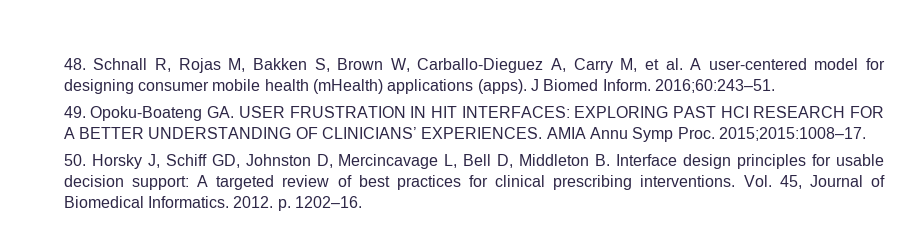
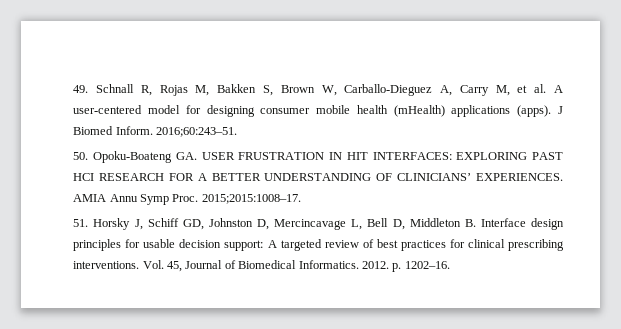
[63,58,86,70] 48. -> [73,85,89,93] 49.
[63,106,86,118] 49. -> [73,152,89,160] 50.
[63,154,86,166] 50. -> [73,219,89,227] 51.

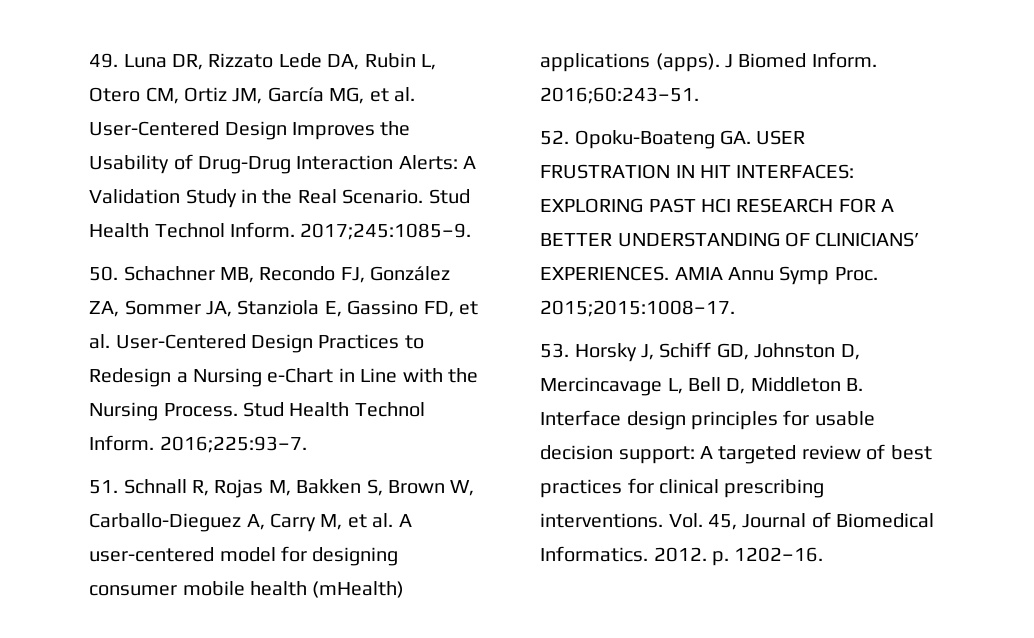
(89, 89) none -> [123,53,436,70] [89,87,415,104] [89,121,411,140] [89,154,477,174] [89,189,470,208] [89,222,472,240] [89,266,451,283] [89,300,478,317] [89,334,424,353] [89,368,478,387] [89,402,425,421] [89,435,307,453] [89,480,119,494] Luna DR, Rizzato Lede DA, Rubin L, Otero CM, Ortiz JM, García MG, et al. User-Centered Design Improves the Usability of Drug-Drug Interaction Alerts: A Validation Study in the Real Scenario. Stud Health Technol Inform. 2017;245:1085–9. // 50. Schachner MB, Recondo FJ, González ZA, Sommer JA, Stanziola E, Gassino FD, et al. User-Centered Design Practices to Redesign a Nursing e-Chart in Line with the Nursing Process. Stud Health Technol Inform. 2016;225:93–7. // 51.
[73,152,89,160] 50. -> [540,130,570,145] 52.
[73,219,89,227] 51. -> [540,343,570,358] 53.

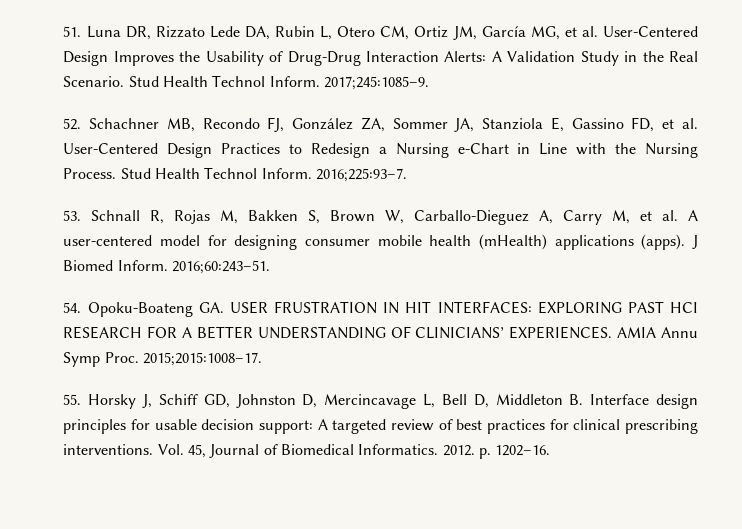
[89,53,119,68] 49. -> [63,26,82,37] 51.
[89,266,119,281] 50. -> [63,118,82,130] 52.
[89,480,119,494] 51. -> [63,210,82,221] 53.
[540,130,570,145] 52. -> [63,302,82,313] 54.
[540,343,570,358] 53. -> [63,394,82,405] 55.

